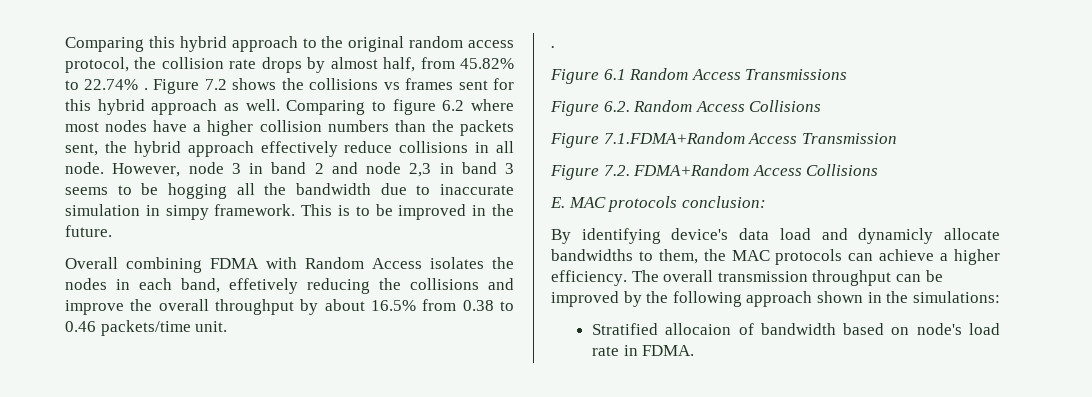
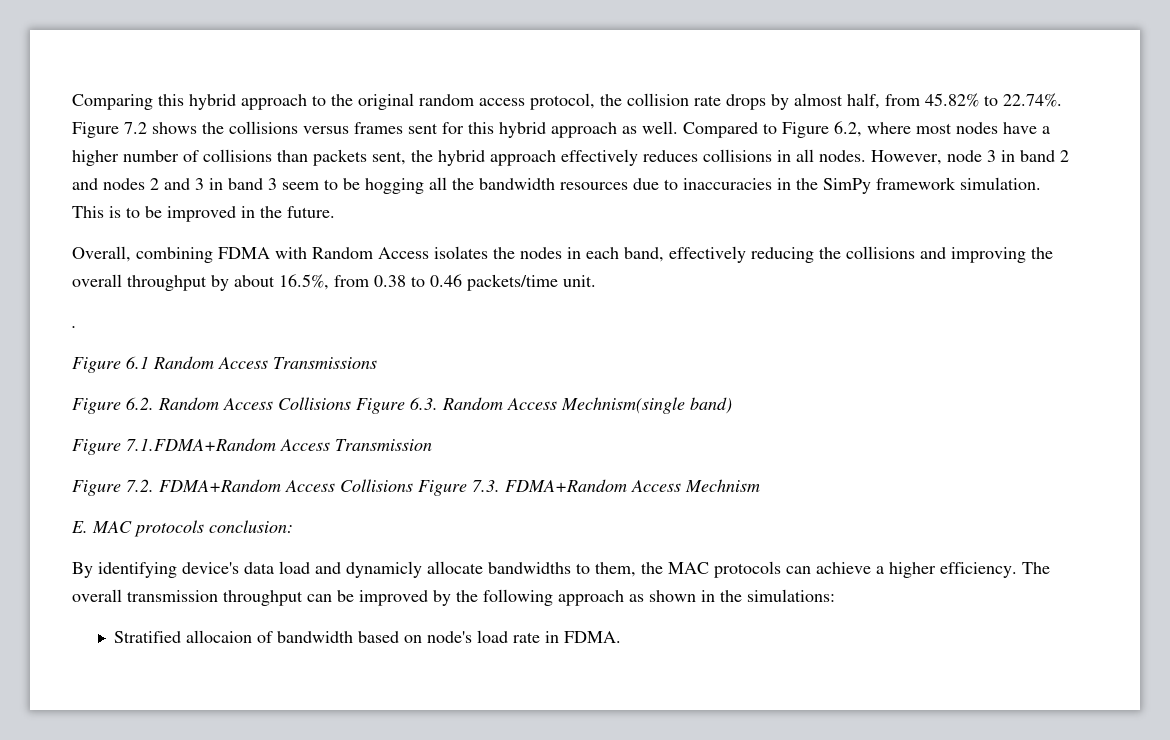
[84,79,148,90] 22.74% . -> [1003,93,1062,107] 22.74%.
[383,82,400,90] vs -> [303,126,349,134] versus
[286,99,465,115] Comparing to figure 6.2 -> [683,121,862,138] Compared to Figure 6.2,
[259,120,454,132] collision numbers than the -> [123,149,308,162] number of collisions than
[344,141,393,153] reduce -> [643,150,698,162] reduces
[65,162,104,174] node. -> [819,150,866,162] nodes.
[366,162,432,177] node 2,3 -> [103,178,204,190] nodes 2 and 3
[65,187,108,195] seems -> [282,182,319,190] seem
(371, 189) none -> [560,182,628,190] resources
[440,184,514,195] [65,204,296,220] inaccurate simulation in simpy framework. -> [683,177,1041,194] inaccuracies in the SimPy framework simulation.
[65,257,118,269] Overall -> [72,246,131,262] Overall,
[229,278,298,294] effetively -> [669,246,746,263] effectively
[65,300,124,315] improve -> [951,247,1026,263] improving
[371,300,416,311] 16.5% -> [279,274,329,290] 16.5%,
(822, 106) none -> [356,397,732,414] Figure 6.3. Random Access Mechnism(single band)
(879, 170) none -> [418,479,760,496] Figure 7.3. FDMA+Random Access Mechnism
(813, 299) none -> [629,594,644,602] as

